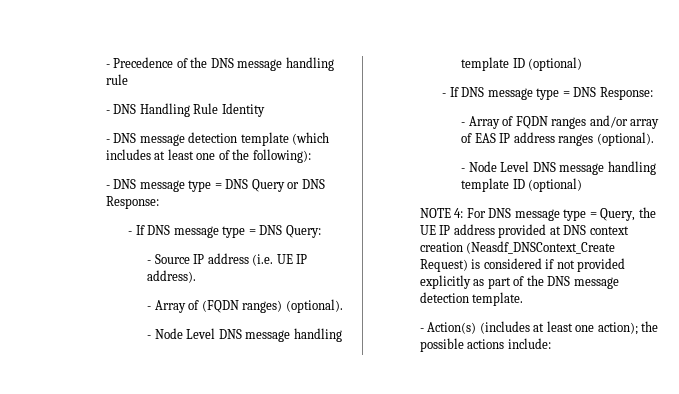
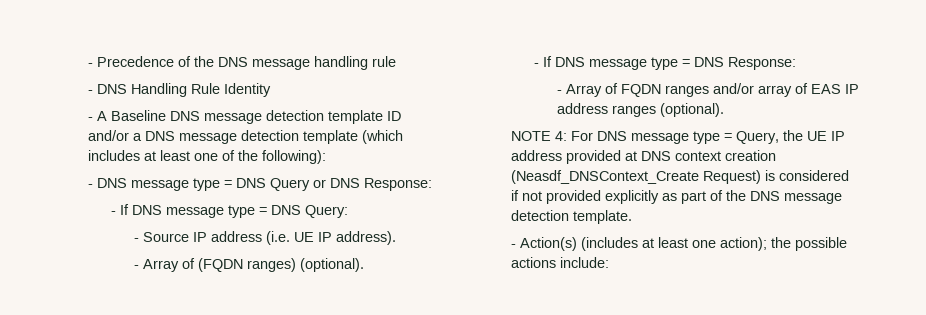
(110, 141) none -> [97,110,402,124] [88,130,143,141] A Baseline DNS message detection template ID and/or a
[147,328,342,342] [461,57,583,71] // - Node Level DNS message handling template ID (optional) -> (364, 265) none
[461,161,656,175] [461,178,583,192] // - Node Level DNS message handling template ID (optional) -> (724, 110) none

